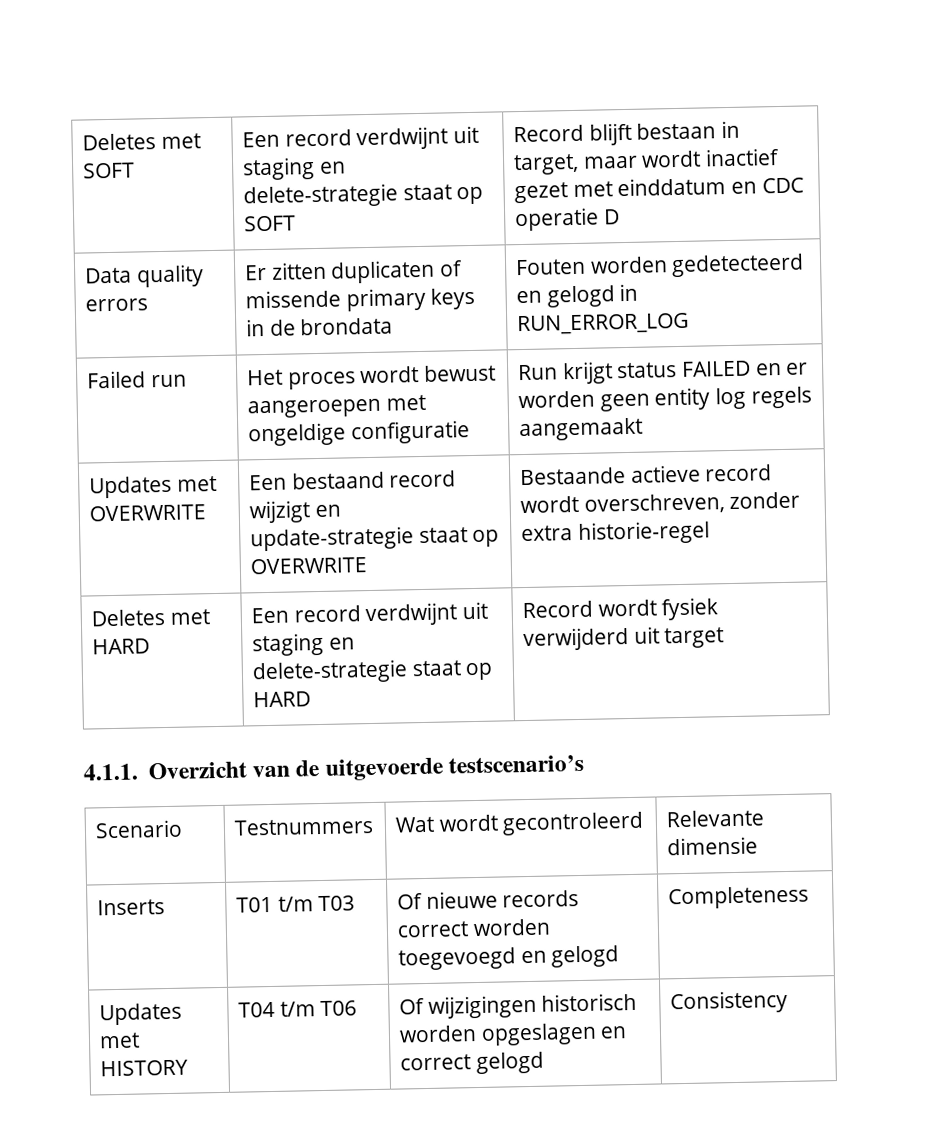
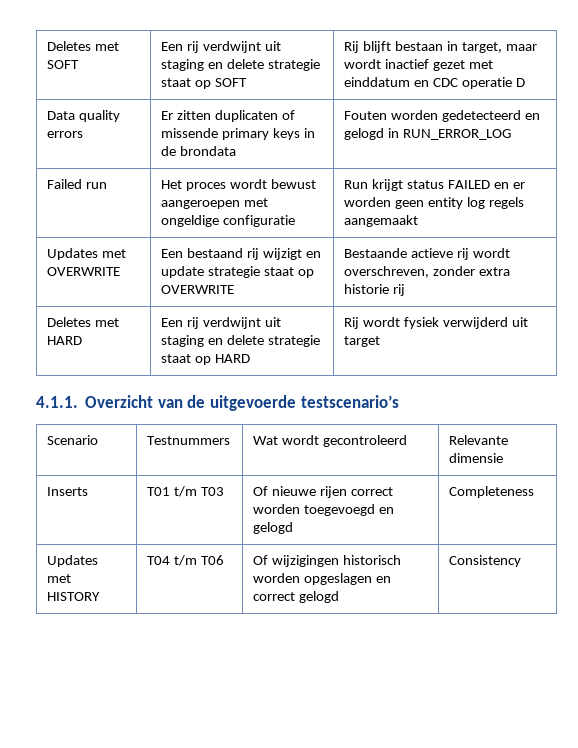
[284,125,479,151] [241,157,346,181] [242,183,398,209] record verdwijnt uit staging en delete-strategie -> [187,41,281,53] [161,59,320,71] rij verdwijnt uit staging en delete strategie
[512,124,584,143] Record -> [344,41,360,53] Rij
[389,470,457,488] record -> [247,248,260,260] rij
[249,526,414,552] update-strategie -> [161,266,261,278] update strategie
[704,464,773,482] record -> [457,248,470,260] rij
[577,520,710,545] historie-regel -> [344,284,406,296] historie rij
[293,601,488,627] [251,632,355,657] [251,659,408,685] record verdwijnt uit staging en delete-strategie -> [187,317,281,329] [161,335,320,347] rij verdwijnt uit staging en delete strategie
[521,600,593,619] Record -> [344,317,360,329] Rij
[502,890,580,908] records -> [320,486,348,498] rijen

